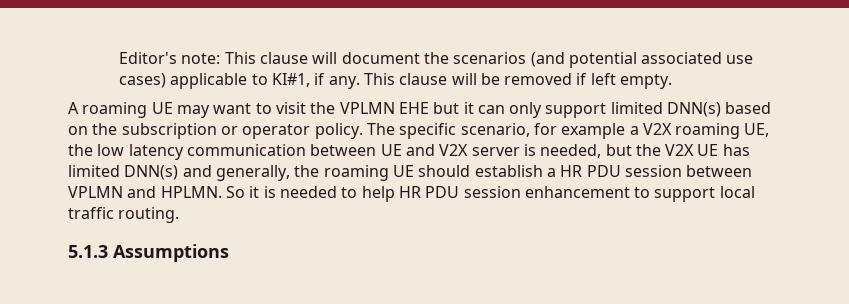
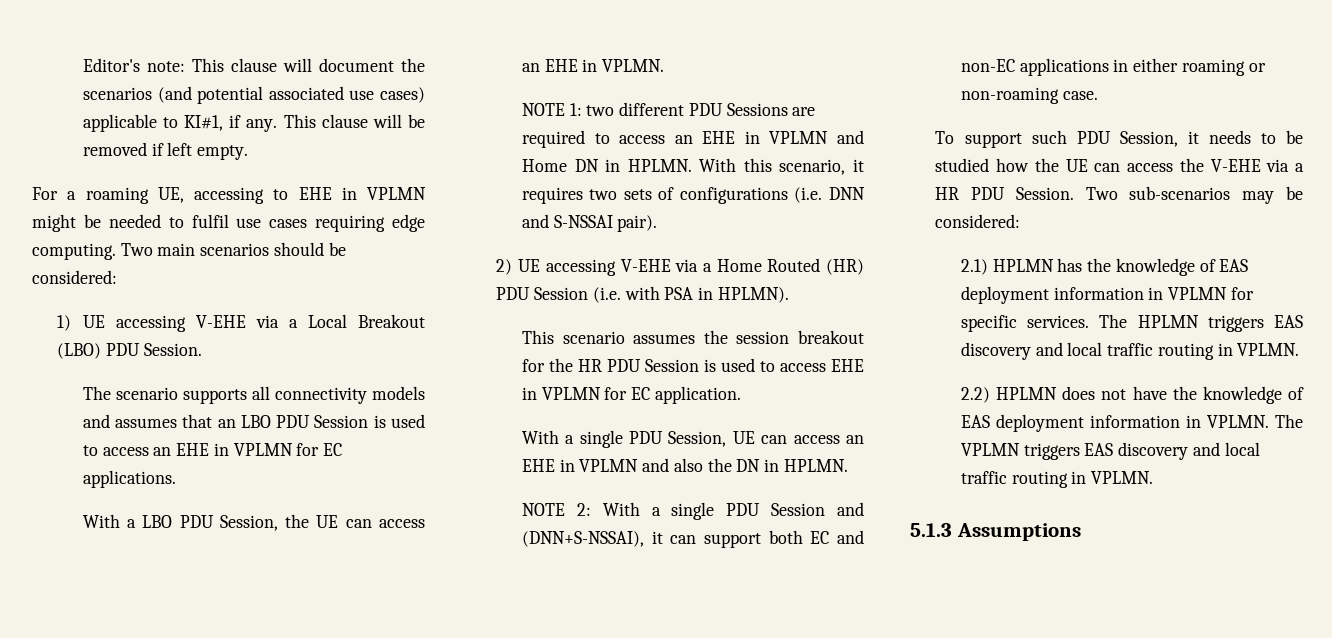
[68,102,772,118] [68,123,770,139] [68,144,750,160] [68,165,753,181] [68,186,755,202] [68,207,180,223] A roaming UE may want to visit the VPLMN EHE but it can only support limited DNN(s) based on the subscription or operator policy. The specific scenario, for example a V2X roaming UE, the low latency communication between UE and V2X server is needed, but the V2X UE has limited DNN(s) and generally, the roaming UE should establish a HR PDU session between VPLMN and HPLMN. So it is needed to help HR PDU session enhancement to support local traffic routing. -> [32,187,426,204] [32,214,425,232] [32,242,346,260] [32,270,117,284] [57,314,426,332] [57,343,202,359] [82,386,425,404] [82,414,426,428] [82,443,342,456] [82,470,176,488] [82,514,426,531] [521,59,665,72] [521,102,816,116] [521,130,864,148] [521,158,864,175] [521,187,865,204] [521,214,658,232] [496,258,864,276] [496,286,789,303] [521,330,864,344] [521,358,864,372] [521,386,741,404] [521,430,864,448] [521,458,848,472] [521,502,864,520] [521,530,864,548] [960,58,1266,76] [960,87,1098,104] [935,130,1303,148] [935,158,1304,172] [935,186,1303,204] [935,214,1021,228] [960,258,1249,276] [960,286,1254,304] [960,314,1303,332] [960,342,1300,360] [960,386,1304,404] [960,414,1303,432] [960,442,1260,460] [960,471,1154,488] For a roaming UE, accessing to EHE in VPLMN might be needed to fulfil use cases requiring edge computing. Two main scenarios should be considered: // 1) UE accessing V-EHE via a Local Breakout (LBO) PDU Session. // The scenario supports all connectivity models and assumes that an LBO PDU Session is used to access an EHE in VPLMN for EC applications. // With a LBO PDU Session, the UE can access an EHE in VPLMN. // NOTE 1: two different PDU Sessions are required to access an EHE in VPLMN and Home DN in HPLMN. With this scenario, it requires two sets of configurations (i.e. DNN and S-NSSAI pair). // 2) UE accessing V-EHE via a Home Routed (HR) PDU Session (i.e. with PSA in HPLMN). // This scenario assumes the session breakout for the HR PDU Session is used to access EHE in VPLMN for EC application. // With a single PDU Session, UE can access an EHE in VPLMN and also the DN in HPLMN. // NOTE 2: With a single PDU Session and (DNN+S-NSSAI), it can support both EC and non-EC applications in either roaming or non-roaming case. // To support such PDU Session, it needs to be studied how the UE can access the V-EHE via a HR PDU Session. Two sub-scenarios may be considered: // 2.1) HPLMN has the knowledge of EAS deployment information in VPLMN for specific services. The HPLMN triggers EAS discovery and local traffic routing in VPLMN. // 2.2) HPLMN does not have the knowledge of EAS deployment information in VPLMN. The VPLMN triggers EAS discovery and local traffic routing in VPLMN.

